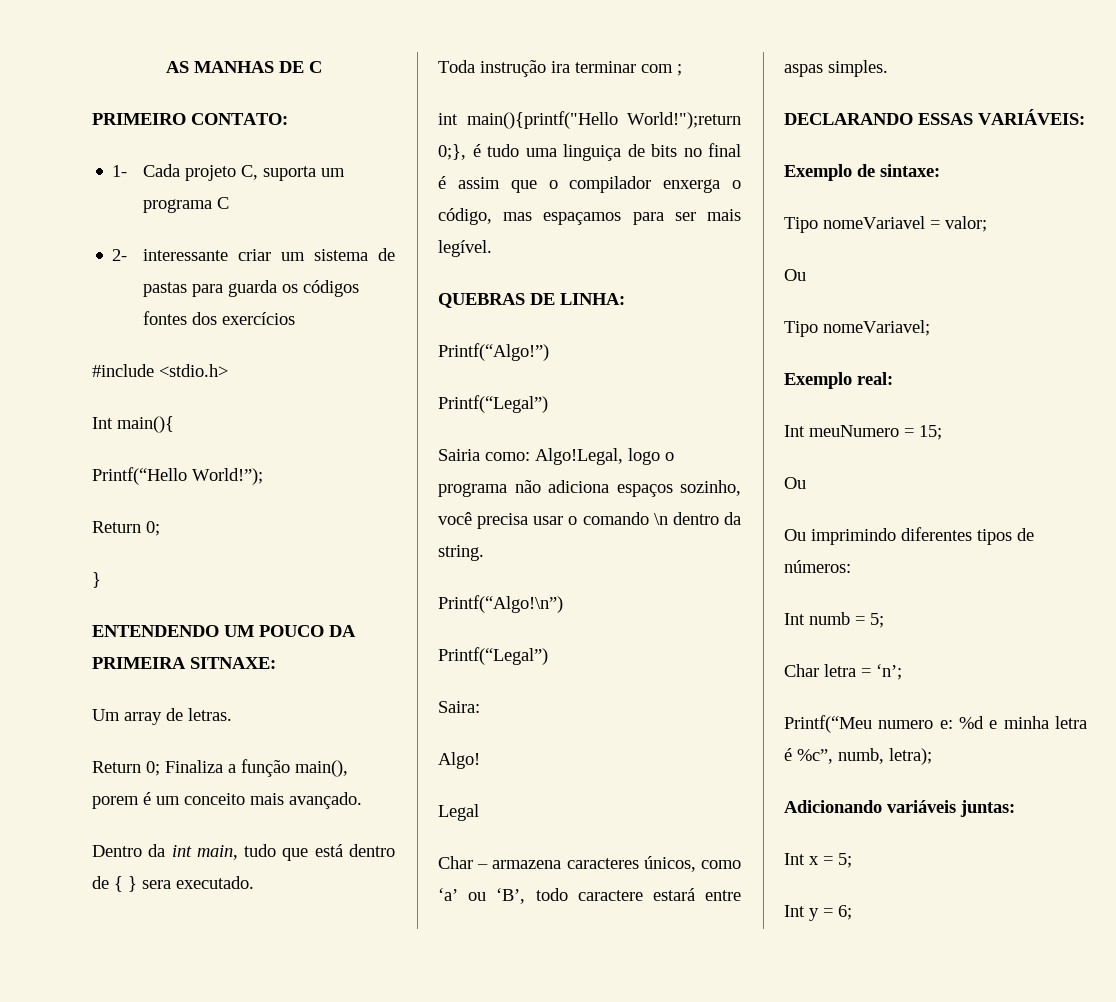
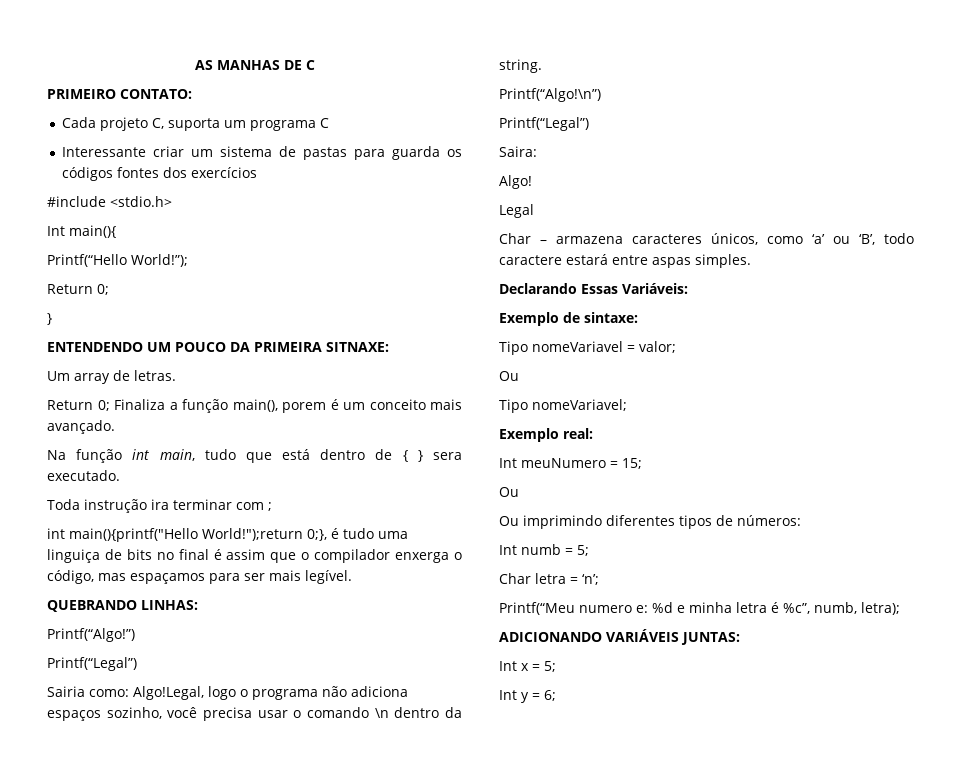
[112,165,128,177] 1- -> (192, 94) none
[112,249,229,261] 2- interessante -> [61,147,146,157] Interessante
[92,844,166,857] Dentro da -> [47,449,123,463] Na função
[438,293,625,308] QUEBRAS DE LINHA: -> [47,600,198,612] QUEBRANDO LINHAS:
[784,109,1085,125] DECLARANDO ESSAS VARIÁVEIS: -> [499,283,688,294] Declarando Essas Variáveis:
[784,800,1015,817] Adicionando variáveis juntas: -> [499,629,740,645] ADICIONANDO VARIÁVEIS JUNTAS:

